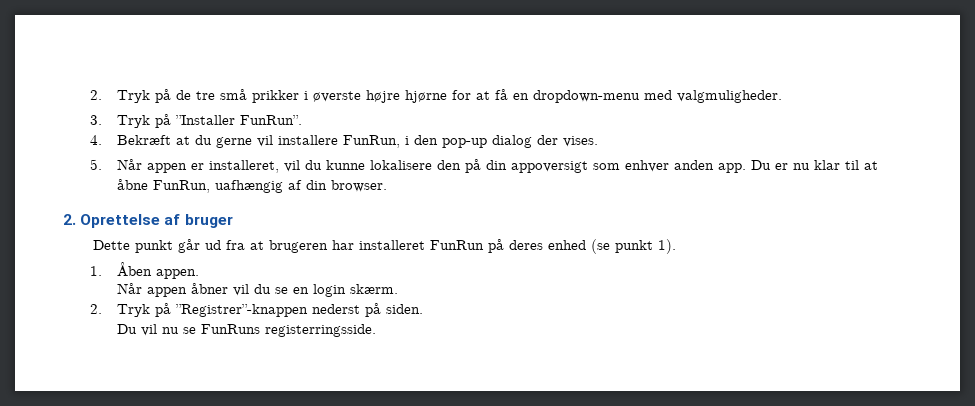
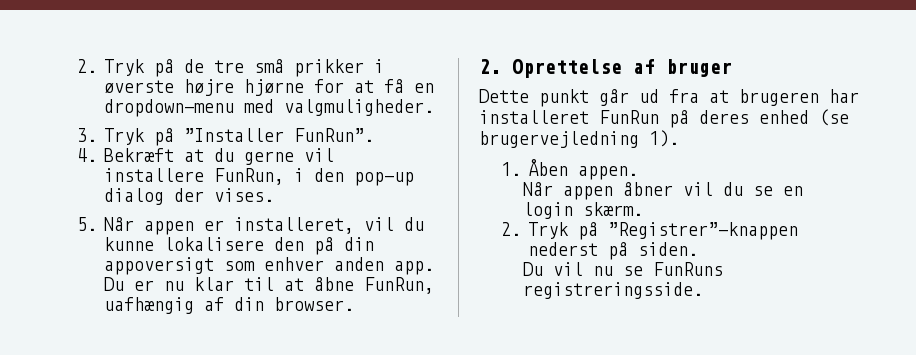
[614,240,653,253] punkt -> [479,131,639,148] brugervejledning
[264,324,376,337] registerringsside. -> [522,282,703,299] registreringsside.

